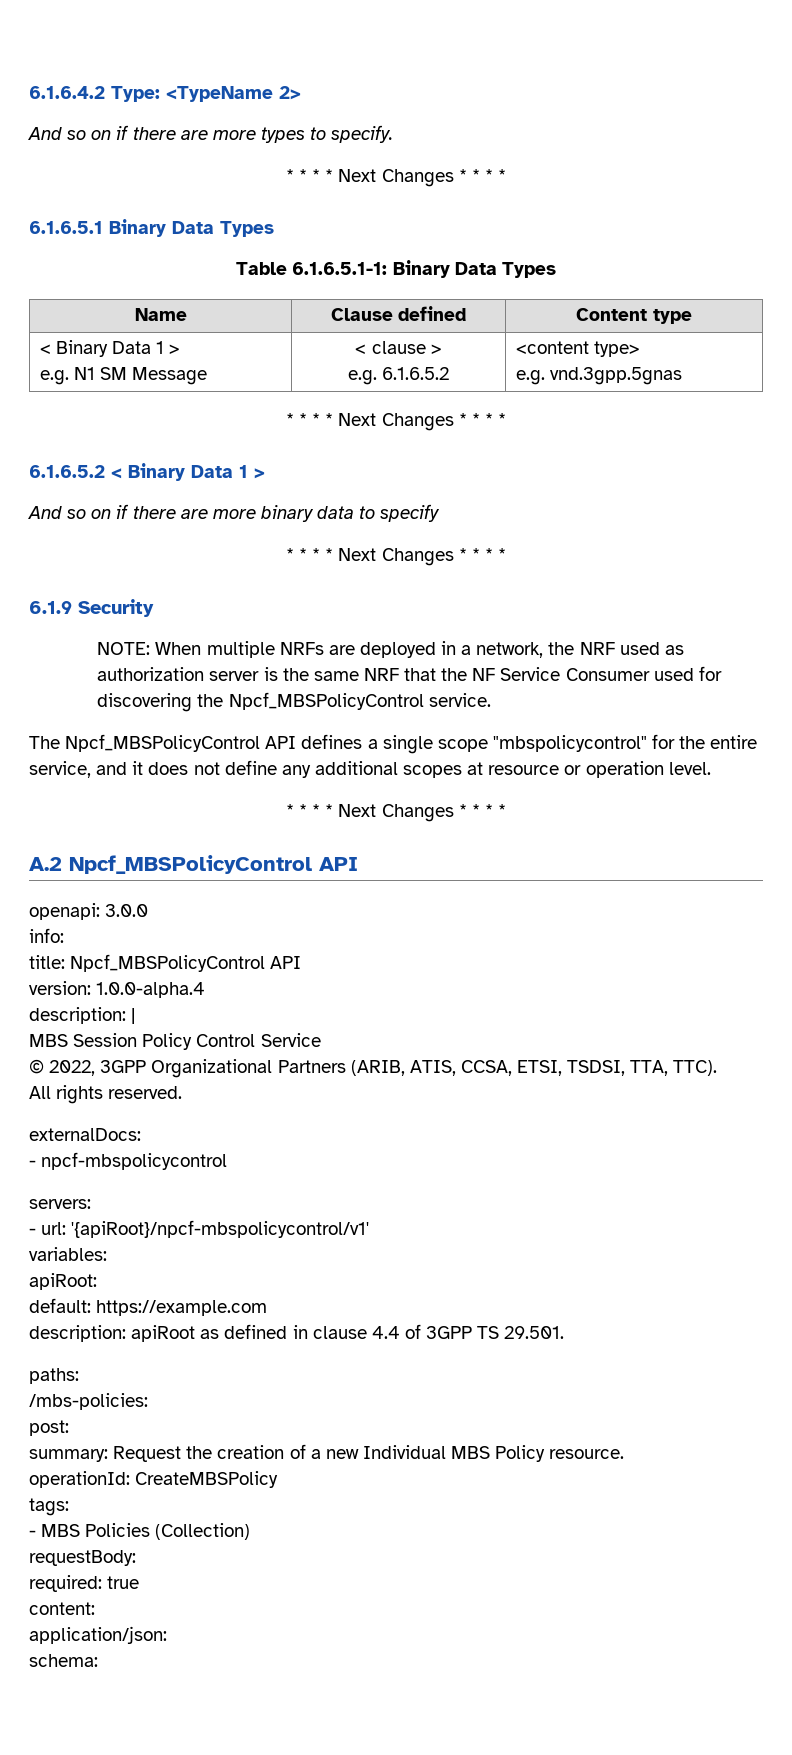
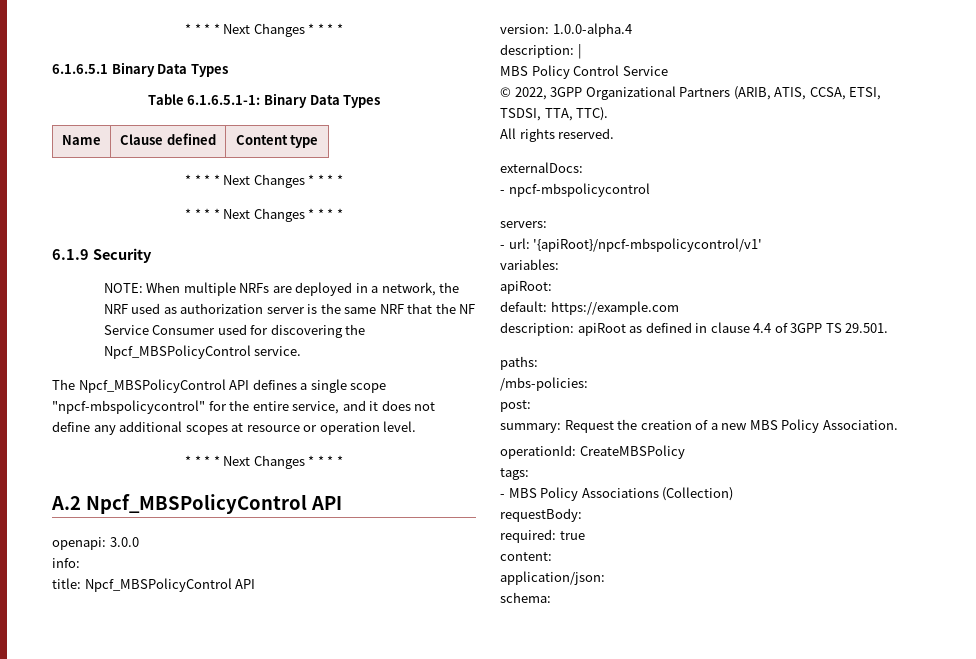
[29,86,301,102] [28,125,394,143] 6.1.6.4.2 Type: <TypeName 2> // And so on if there are more types to specify. // -> (185, 28) none
[39,340,181,357] [39,367,208,385] [355,341,442,354] [347,367,450,385] [515,341,641,357] [515,367,683,385] // < Binary Data 1 > // e.g. N1 SM Message | < clause > // e.g. 6.1.6.5.2 | <content type> // e.g. vnd.3gpp.5gnas -> (319, 141) none
[29,463,265,481] [28,504,441,522] // 6.1.6.5.2 < Binary Data 1 > // And so on if there are more binary data to specify -> (343, 179) none
[492,735,647,752] "mbspolicycontrol" -> [52,400,205,414] "npcf-mbspolicycontrol"
[73,1033,138,1047] Session -> (528, 71) none
[362,1445,625,1462] Individual MBS Policy resource. -> [749,419,898,433] MBS Policy Association.
[85,1523,151,1537] Policies -> [540,487,659,501] Policy Associations

